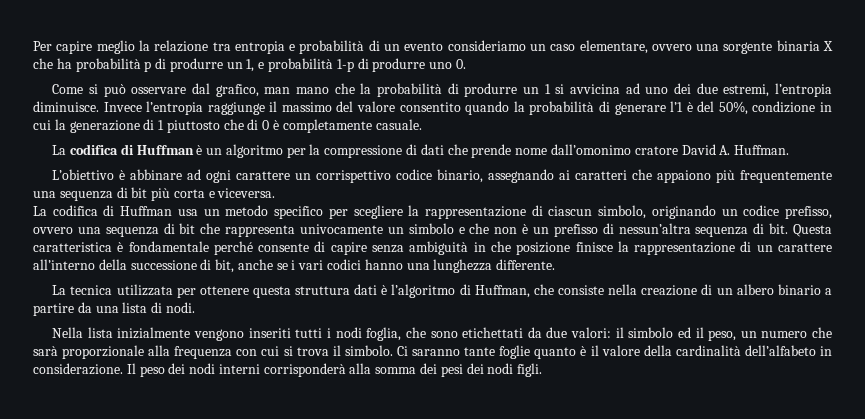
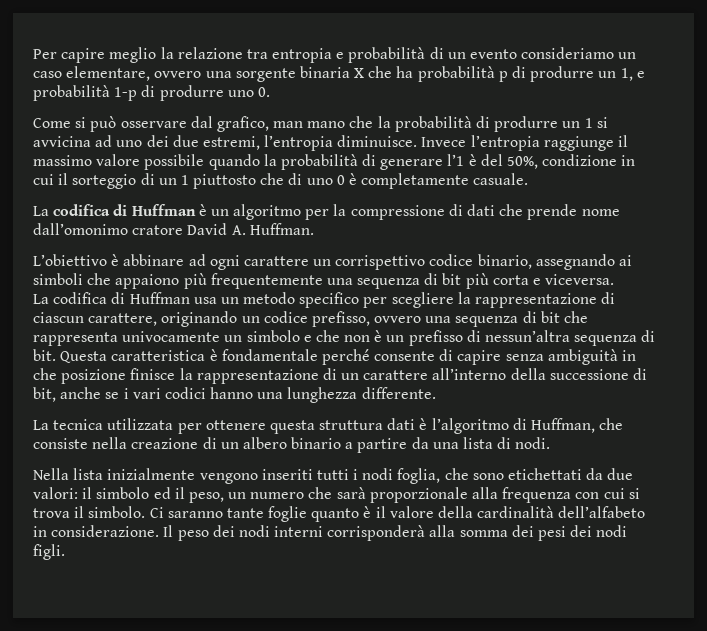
[336,101,461,112] del valore consentito -> [96,154,205,170] valore possibile
[54,119,155,133] la generazione di -> [58,173,177,189] il sorteggio di un
(259, 124) none -> [306,178,333,185] uno
[575,170,628,180] caratteri -> [33,273,83,285] simboli
[598,205,647,219] simbolo, -> [88,313,158,326] carattere,

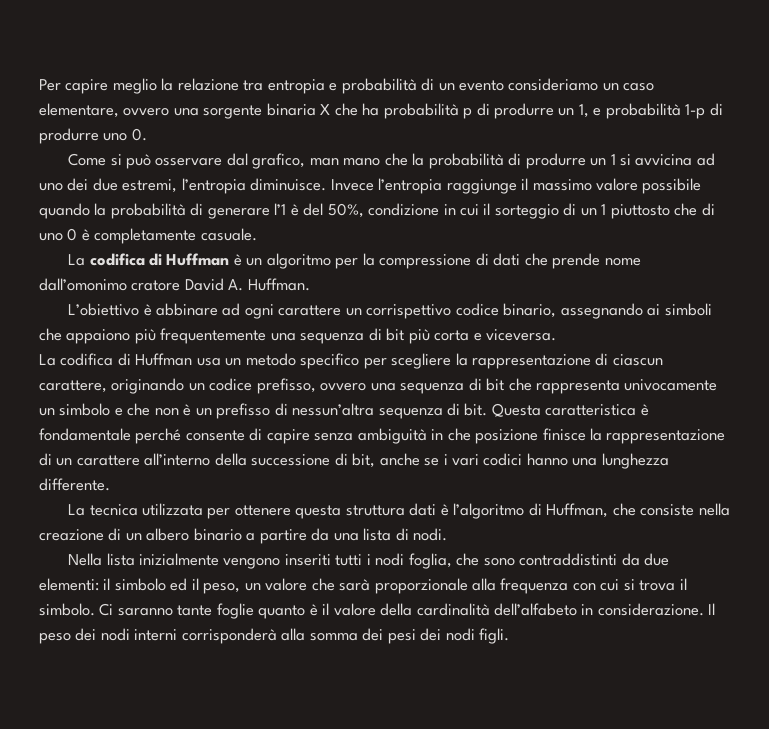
[508,468,583,480] etichettati -> [519,553,618,566] contraddistinti
[33,487,78,499] valori: -> [39,578,99,591] elementi:
[250,492,305,499] numero -> [265,578,308,591] valore

